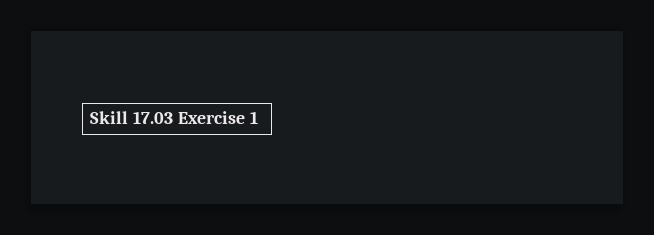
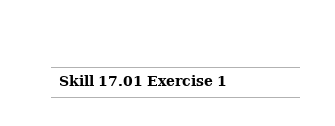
[133,111,174,124] 17.03 -> [97,76,143,86] 17.01

